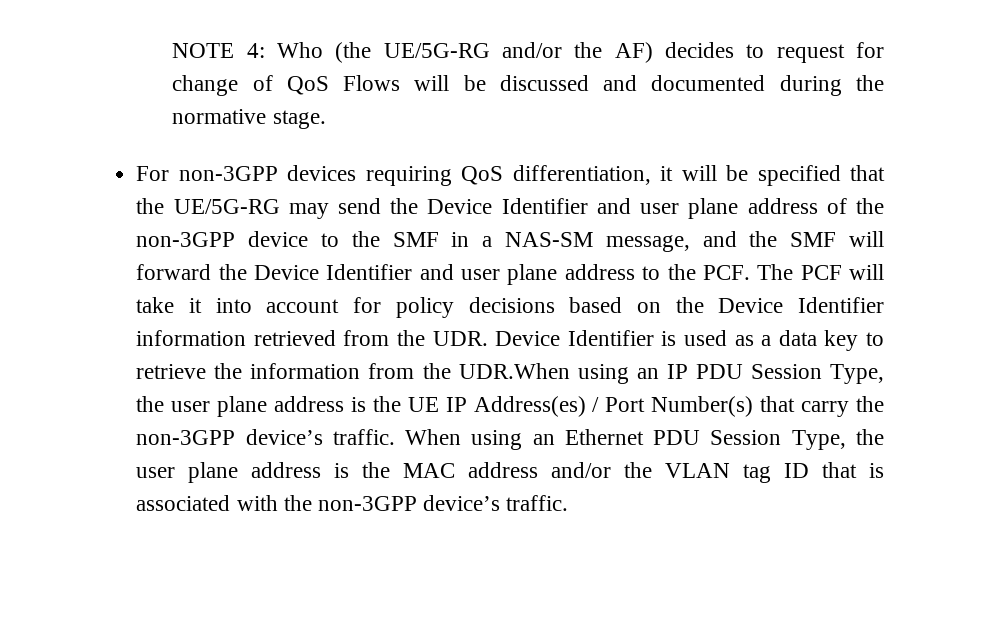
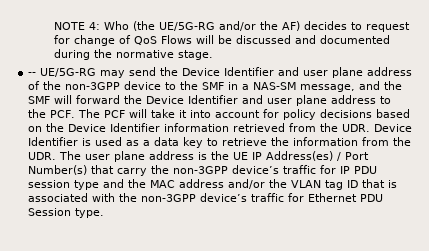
[136,165,886,186] [136,198,165,214] For non-3GPP devices requiring QoS differentiation, it will be specified that the -> [28,72,37,76] --
[458,363,884,384] [136,396,165,412] UDR.When using an IP PDU Session Type, the -> [28,151,82,160] UDR. The
[332,429,884,450] [136,462,350,483] traffic. When using an Ethernet PDU Session Type, the user plane address is -> [283,165,378,174] [28,179,125,190] traffic for IP PDU session type and
[506,495,569,511] traffic. -> [251,193,384,202] [28,208,105,218] traffic for Ethernet PDU Session type.

